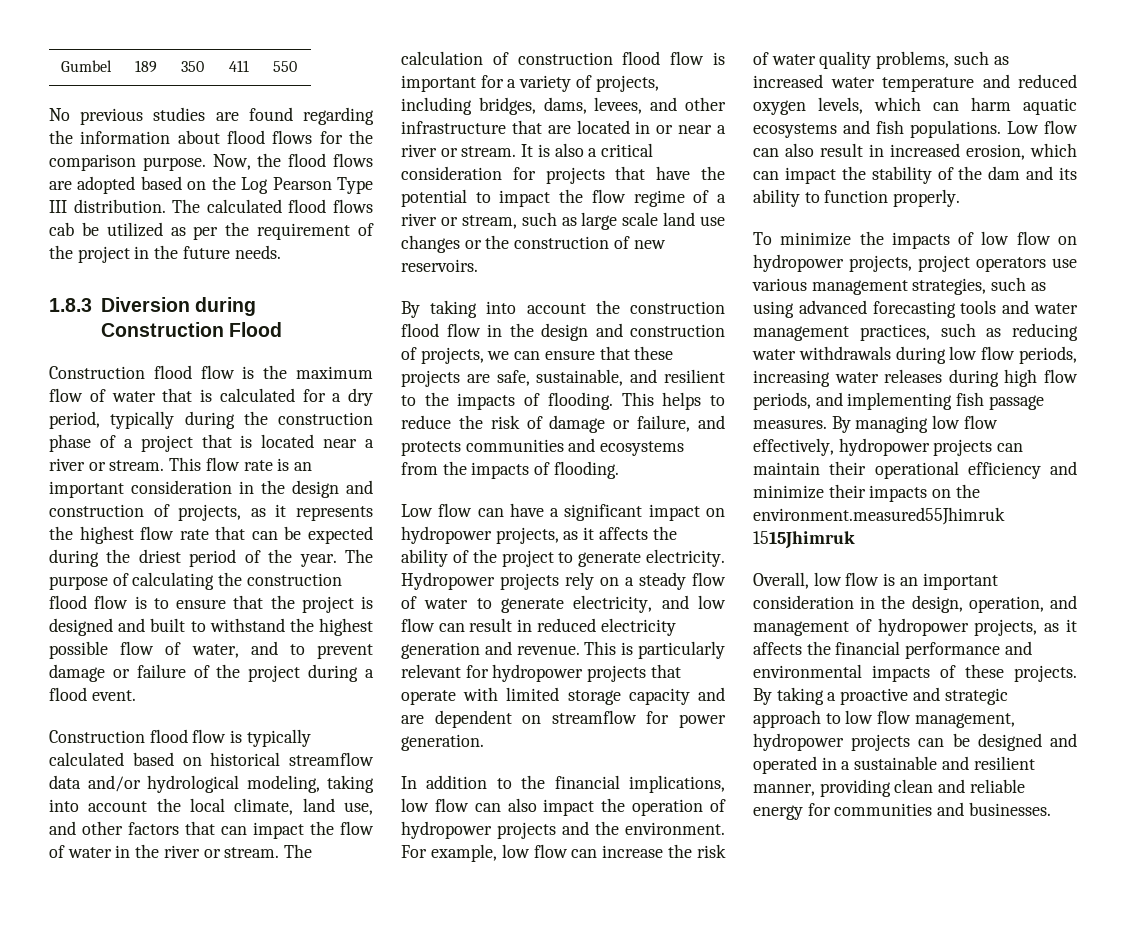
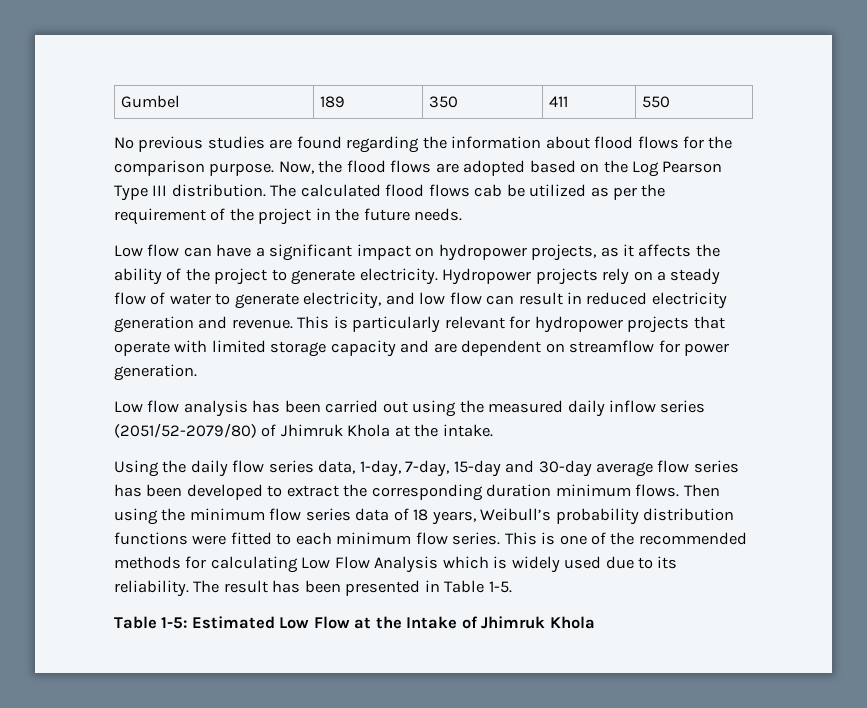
[49,297,257,316] [100,322,283,337] [49,365,374,379] [49,388,373,406] [49,411,373,429] [49,434,374,452] [49,457,313,471] [49,480,373,498] [49,504,373,521] [49,526,374,544] [49,549,374,567] [49,572,342,590] [49,595,373,613] [49,618,373,636] [49,641,373,659] [49,664,374,682] [49,687,136,701] [49,729,311,747] [49,752,374,766] [49,775,374,793] [49,798,373,815] [49,821,374,839] [49,844,313,858] [401,51,725,65] [401,75,659,92] [401,97,726,115] [401,120,726,134] [401,143,654,157] [401,166,725,184] [401,189,726,207] [401,212,725,230] [401,235,666,253] [401,259,478,272] [401,300,725,318] [401,323,725,341] [401,346,674,364] [401,369,725,387] [401,392,725,410] [401,415,725,433] [401,438,685,456] [401,461,619,479] // 1.8.3 Diversion during Construction Flood // Construction flood flow is the maximum flow of water that is calculated for a dry period, typically during the construction phase of a project that is located near a river or stream. This flow rate is an important consideration in the design and construction of projects, as it represents the highest flow rate that can be expected during the driest period of the year. The purpose of calculating the construction flood flow is to ensure that the project is designed and built to withstand the highest possible flow of water, and to prevent damage or failure of the project during a flood event. // Construction flood flow is typically calculated based on historical streamflow data and/or hydrological modeling, taking into account the local climate, land use, and other factors that can impact the flow of water in the river or stream. The calculation of construction flood flow is important for a variety of projects, including bridges, dams, levees, and other infrastructure that are located in or near a river or stream. It is also a critical consideration for projects that have the potential to impact the flow regime of a river or stream, such as large scale land use changes or the construction of new reservoirs. // By taking into account the construction flood flow in the design and construction of projects, we can ensure that these projects are safe, sustainable, and resilient to the impacts of flooding. This helps to reduce the risk of damage or failure, and protects communities and ecosystems from the impacts of flooding. -> (463, 214) none
[401,775,725,793] [401,798,726,816] [401,821,725,839] [401,844,726,862] [753,51,1009,69] [753,74,1077,92] [753,97,1077,115] [753,120,1078,138] [753,143,1077,160] [753,166,1077,184] [753,189,961,207] [753,231,1077,249] [753,254,1077,272] [752,277,1046,295] [753,300,1078,318] [753,323,1078,341] [752,346,1077,364] [753,369,1078,387] [753,392,1044,410] [753,415,998,433] [753,438,1024,456] [753,461,1077,479] [753,484,980,502] [753,507,1005,525] [753,531,855,549] [753,572,998,590] [753,595,1077,613] [753,618,1077,636] [753,641,1032,659] [753,664,1077,682] [753,687,1008,705] [753,710,1015,728] [753,733,1077,751] [753,756,1035,774] [753,779,1025,797] [753,802,1051,820] In addition to the financial implications, low flow can also impact the operation of hydropower projects and the environment. For example, low flow can increase the risk of water quality problems, such as increased water temperature and reduced oxygen levels, which can harm aquatic ecosystems and fish populations. Low flow can also result in increased erosion, which can impact the stability of the dam and its ability to function properly. // To minimize the impacts of low flow on hydropower projects, project operators use various management strategies, such as using advanced forecasting tools and water management practices, such as reducing water withdrawals during low flow periods, increasing water releases during high flow periods, and implementing fish passage measures. By managing low flow effectively, hydropower projects can maintain their operational efficiency and minimize their impacts on the environment.measured55Jhimruk 1515Jhimruk // Overall, low flow is an important consideration in the design, operation, and management of hydropower projects, as it affects the financial performance and environmental impacts of these projects. By taking a proactive and strategic approach to low flow management, hydropower projects can be designed and operated in a sustainable and resilient manner, providing clean and reliable energy for communities and businesses. -> [114,400,706,417] [114,423,493,438] [114,460,739,477] [114,484,720,501] [114,508,735,525] [114,532,747,545] [114,556,678,573] [114,580,512,597] [114,616,595,629] Low flow analysis has been carried out using the measured daily inflow series (2051/52-2079/80) of Jhimruk Khola at the intake. // Using the daily flow series data, 1-day, 7-day, 15-day and 30-day average flow series has been developed to extract the corresponding duration minimum flows. Then using the minimum flow series data of 18 years, Weibull’s probability distribution functions were fitted to each minimum flow series. This is one of the recommended methods for calculating Low Flow Analysis which is widely used due to its reliability. The result has been presented in Table 1-5. // Table 1-5: Estimated Low Flow at the Intake of Jhimruk Khola

